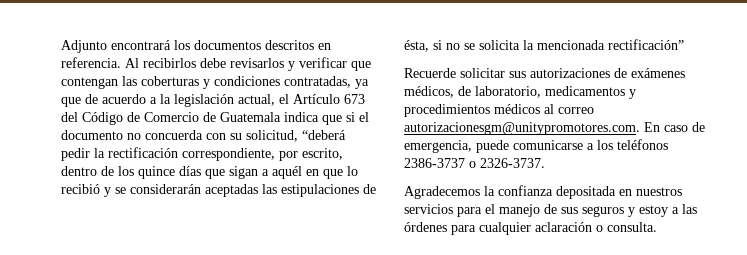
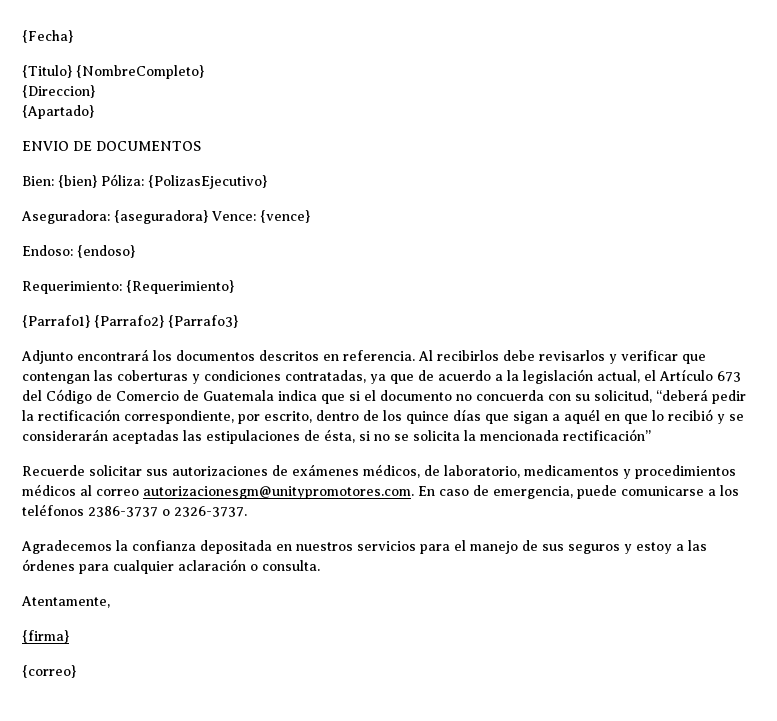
(61, 46) none -> [22,30,73,43] [22,65,204,79] [22,85,95,98] [22,105,94,119] [22,141,201,151] [22,174,267,189] [21,210,310,224] [22,245,135,258] [22,280,234,294] [22,315,238,328] {Fecha} // {Titulo} {NombreCompleto} // {Direccion} // {Apartado} // ENVIO DE DOCUMENTOS // Bien: {bien} Póliza: {PolizasEjecutivo} // Aseguradora: {aseguradora} Vence: {vence} // Endoso: {endoso} // Requerimiento: {Requerimiento} // {Parrafo1} {Parrafo2} {Parrafo3} //
(657, 227) none -> [21,596,110,608] [22,630,69,643] [22,665,76,678] // Atentamente, // {firma} // {correo}

